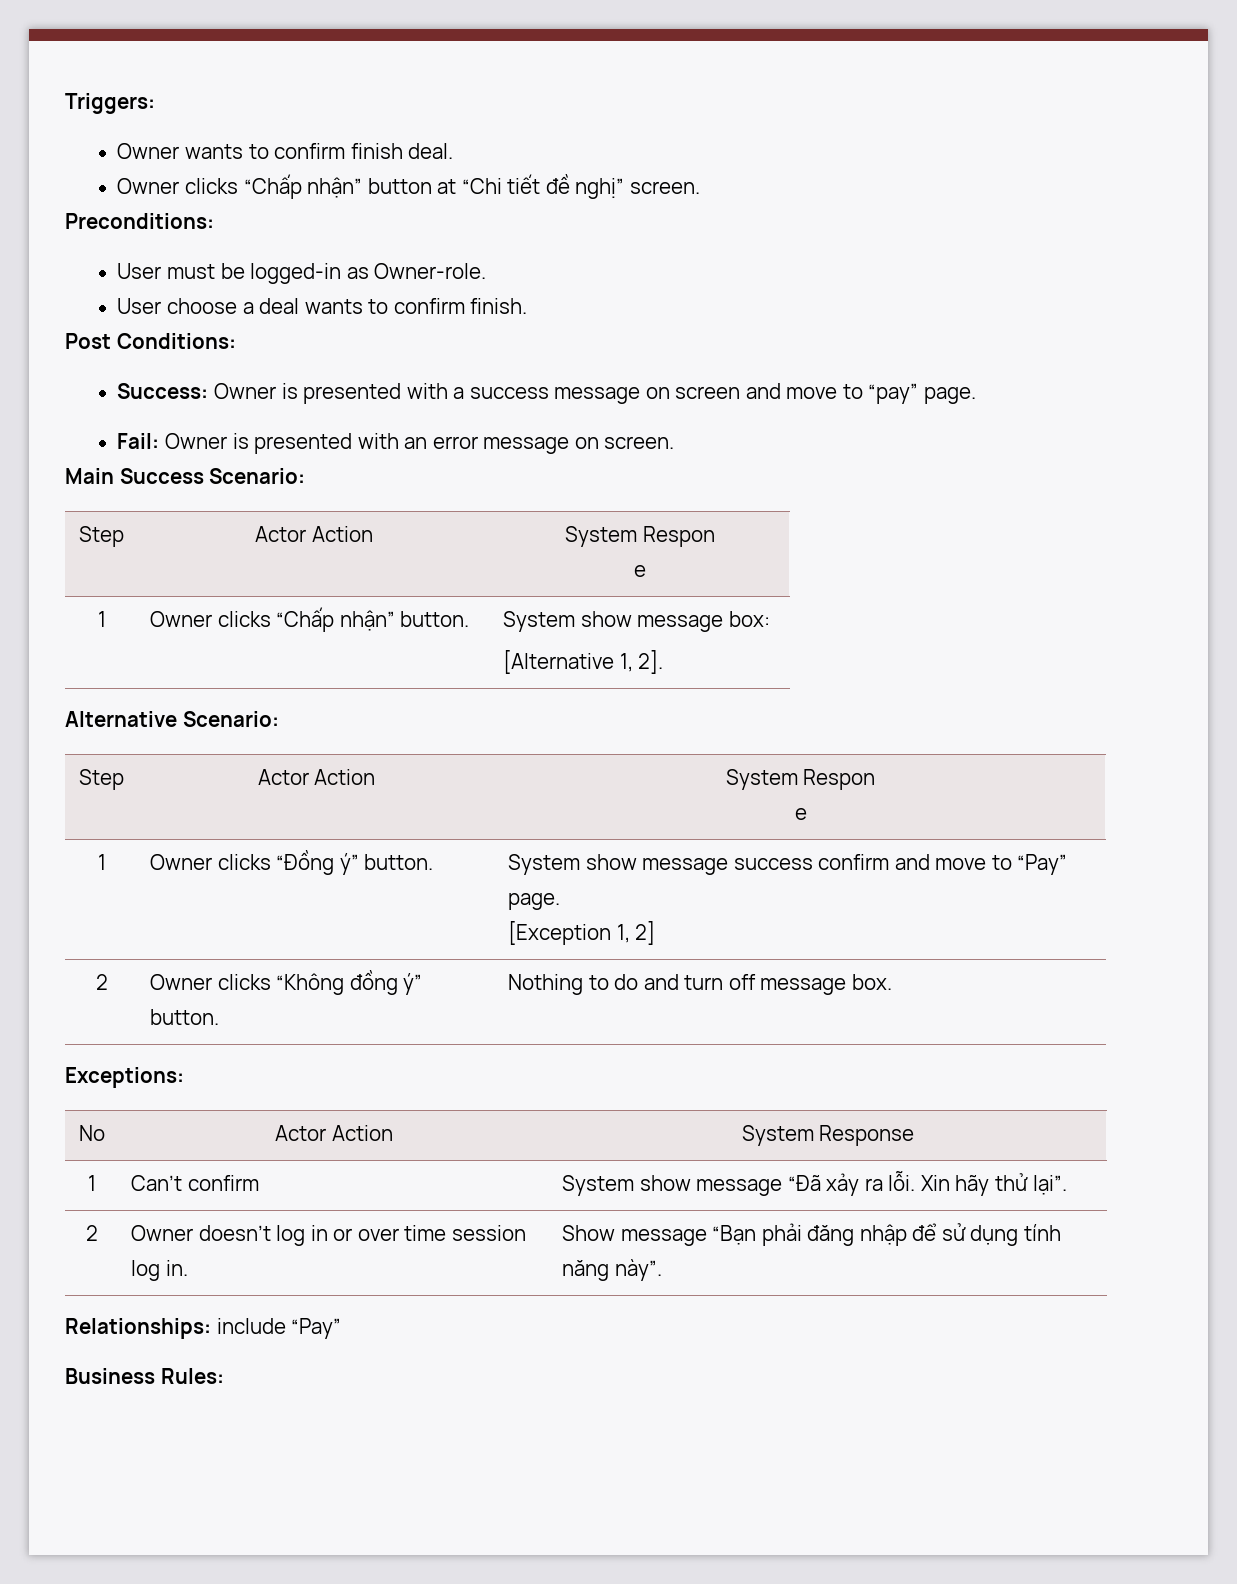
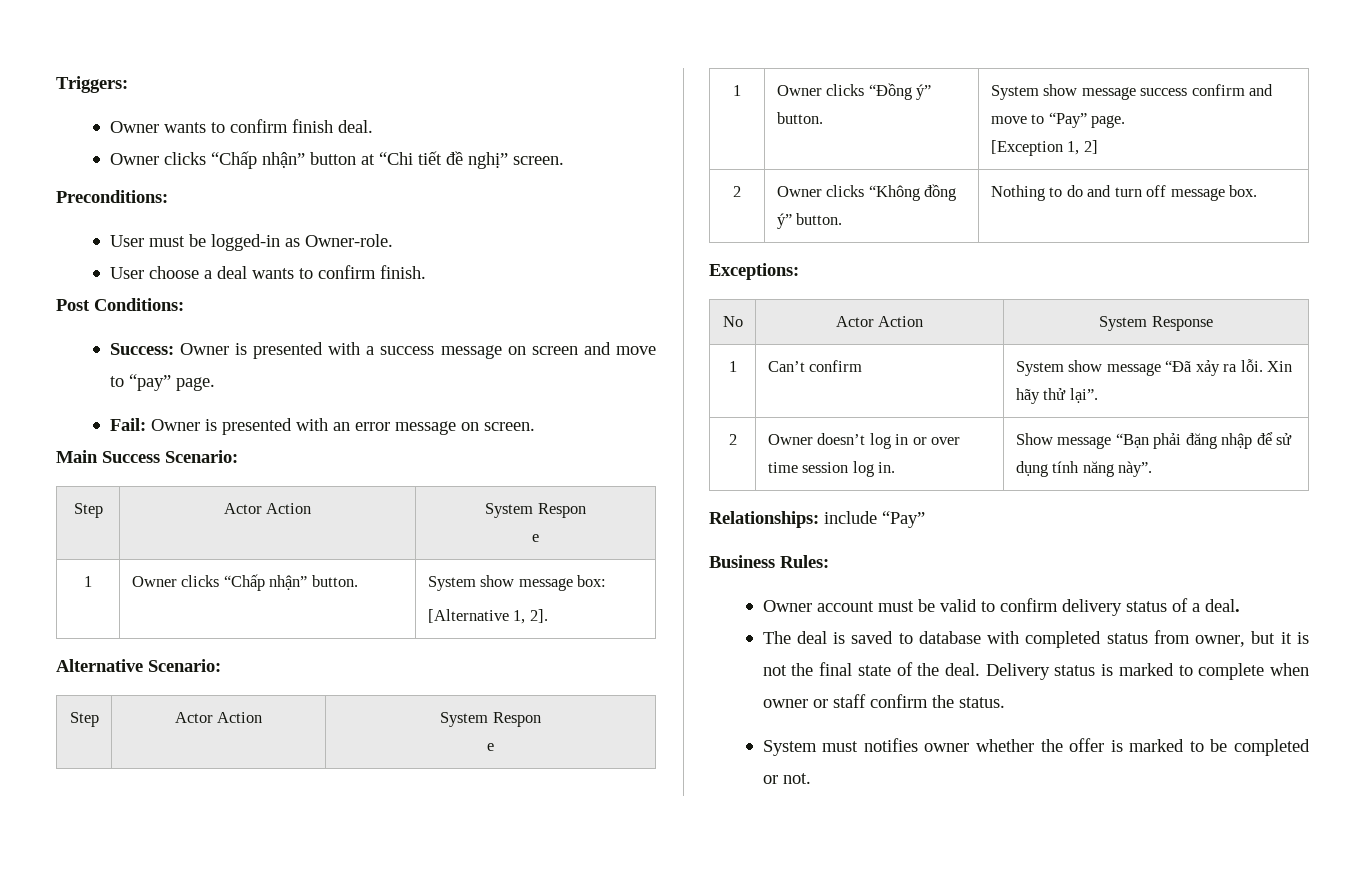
(224, 1376) none -> [762,598,1240,616] [762,630,1309,648] [762,662,1309,680] [762,694,1005,708] [762,738,1310,756] [762,773,811,784] // Owner account must be valid to confirm delivery status of a deal. // The deal is saved to database with completed status from owner, but it is not the final state of the deal. Delivery status is marked to complete when owner or staff confirm the status. // System must notifies owner whether the offer is marked to be completed or not.

